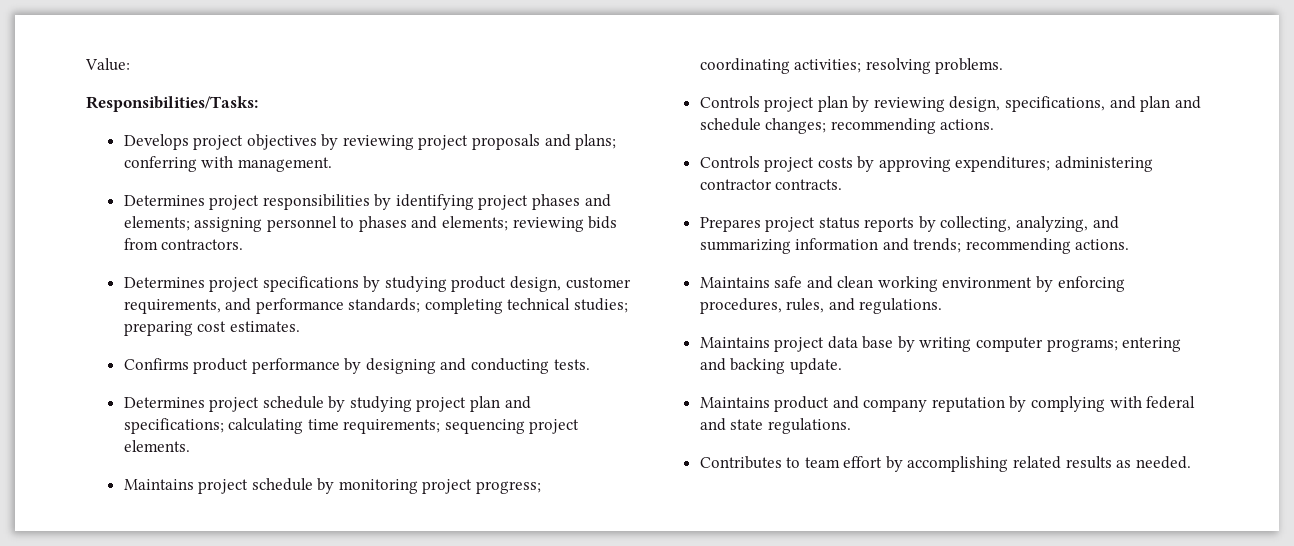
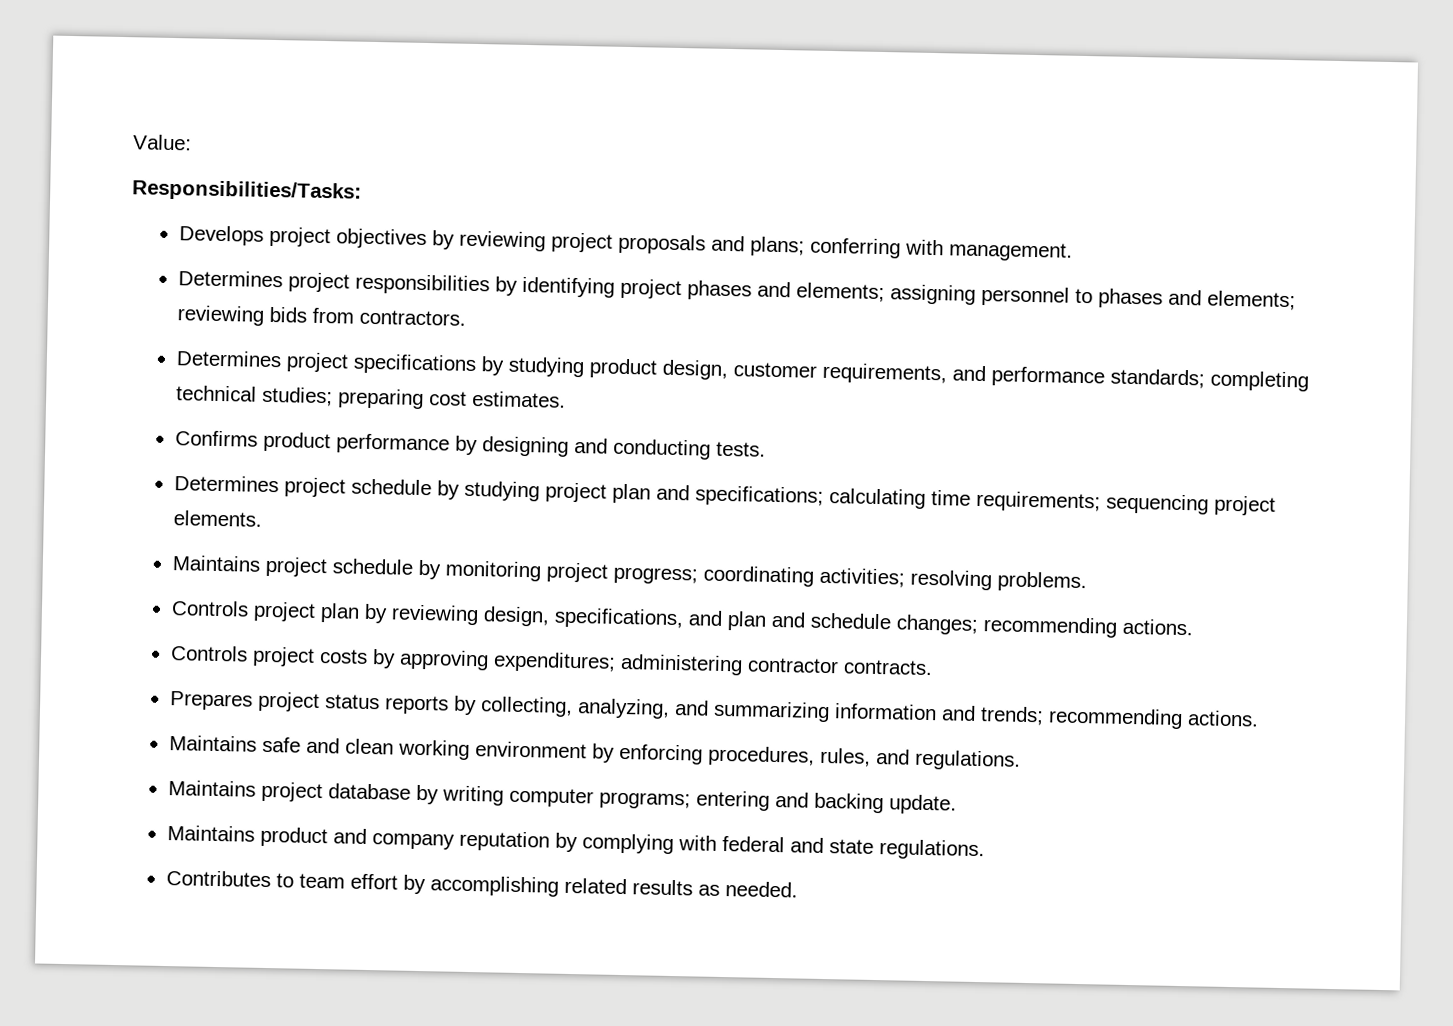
[827,336,894,349] data base -> [327,783,411,800] database

